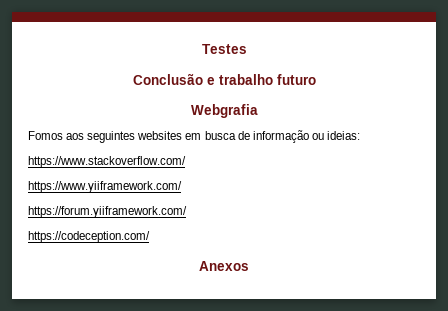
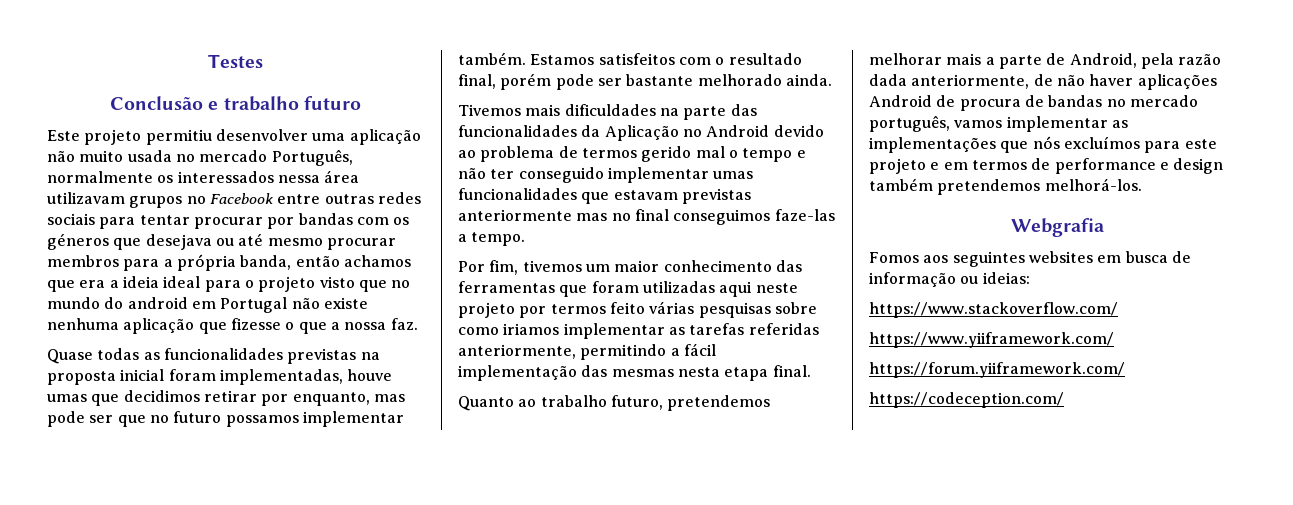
(316, 79) none -> [47,129,421,145] [47,149,353,166] [47,170,360,183] [47,192,421,208] [47,213,410,229] [47,233,396,250] [47,254,411,271] [47,276,411,292] [47,297,368,313] [47,318,418,334] [47,348,380,364] [47,369,393,385] [47,390,405,406] [47,411,404,427] [458,52,802,65] [458,73,832,90] [458,104,757,120] [458,125,824,141] [458,146,806,162] [458,167,754,183] [458,188,751,204] [458,209,835,225] [458,232,526,246] [458,260,802,275] [458,281,798,297] [458,301,817,318] [458,323,819,339] [458,343,716,360] [458,365,811,381] [458,395,771,411] [869,53,1222,69] [869,74,1217,90] [869,95,1198,111] [869,115,1128,132] [869,136,1217,153] [869,158,1224,174] [869,178,1142,195] // Este projeto permitiu desenvolver uma aplicação não muito usada no mercado Português, normalmente os interessados nessa área utilizavam grupos no Facebook entre outras redes sociais para tentar procurar por bandas com os géneros que desejava ou até mesmo procurar membros para a própria banda, então achamos que era a ideia ideal para o projeto visto que no mundo do android em Portugal não existe nenhuma aplicação que fizesse o que a nossa faz. // Quase todas as funcionalidades previstas na proposta inicial foram implementadas, houve umas que decidimos retirar por enquanto, mas pode ser que no futuro possamos implementar também. Estamos satisfeitos com o resultado final, porém pode ser bastante melhorado ainda. // Tivemos mais dificuldades na parte das funcionalidades da Aplicação no Android devido ao problema de termos gerido mal o tempo e não ter conseguido implementar umas funcionalidades que estavam previstas anteriormente mas no final conseguimos faze-las a tempo. // Por fim, tivemos um maior conhecimento das ferramentas que foram utilizadas aqui neste projeto por termos feito várias pesquisas sobre como iriamos implementar as tarefas referidas anteriormente, permitindo a fácil implementação das mesmas nesta etapa final. // Quanto ao trabalho futuro, pretendemos melhorar mais a parte de Android, pela razão dada anteriormente, de não haver aplicações Android de procura de bandas no mercado português, vamos implementar as implementações que nós excluímos para este projeto e em termos de performance e design também pretendemos melhorá-los.
[199,261,249,271] // Anexos -> (1064, 400) none

